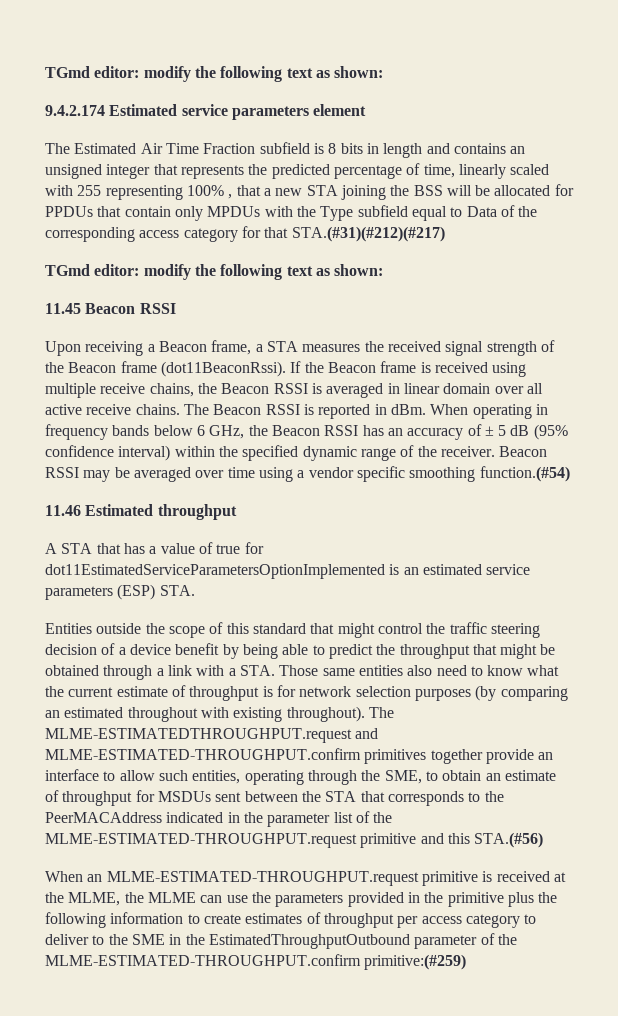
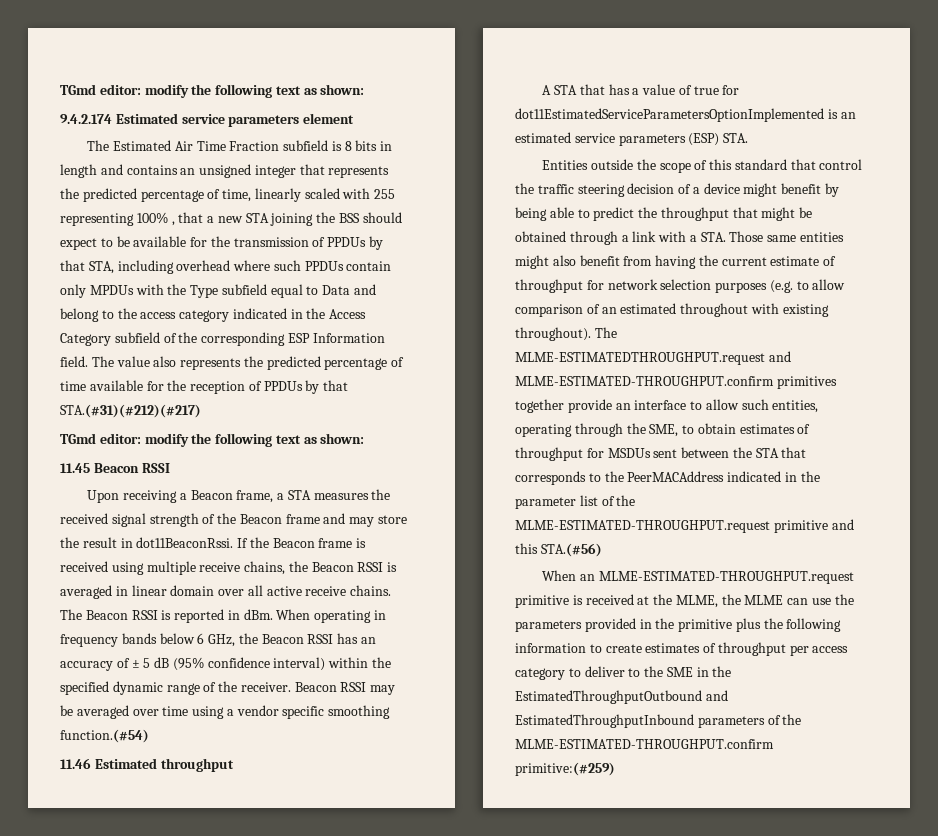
[446,184,574,196] [45,206,122,217] will be allocated for PPDUs that -> [362,212,402,223] [60,236,384,250] [60,260,344,274] should expect to be available for the transmission of PPDUs by that STA, including overhead where such PPDUs
[500,205,538,217] [45,226,261,242] of the corresponding access category for -> [354,284,377,295] [60,308,367,322] [60,332,385,346] [60,356,405,370] [60,380,320,394] and belong to the access category indicated in the Access Category subfield of the corresponding ESP Information field. The value also represents the predicted percentage of time available for the reception of PPDUs by
[160,361,286,377] (dot11BeaconRssi). -> [323,513,408,527] [60,537,234,548] and may store the result in dot11BeaconRssi.
[337,623,375,638] might -> (816, 164) none
(171, 649) none -> [743,183,778,197] might
[407,665,560,676] also need to know what -> [515,255,697,269] might also benefit from having
[262,686,273,697] is -> (583, 286) none
[475,685,568,701] (by comparing -> [769,279,846,293] [515,304,600,317] (e.g. to allow comparison of
[485,770,556,781] an estimate -> [739,424,795,434] estimates
[414,935,478,949] parameter -> [705,690,728,701] [515,714,765,728] and EstimatedThroughputInbound parameters

